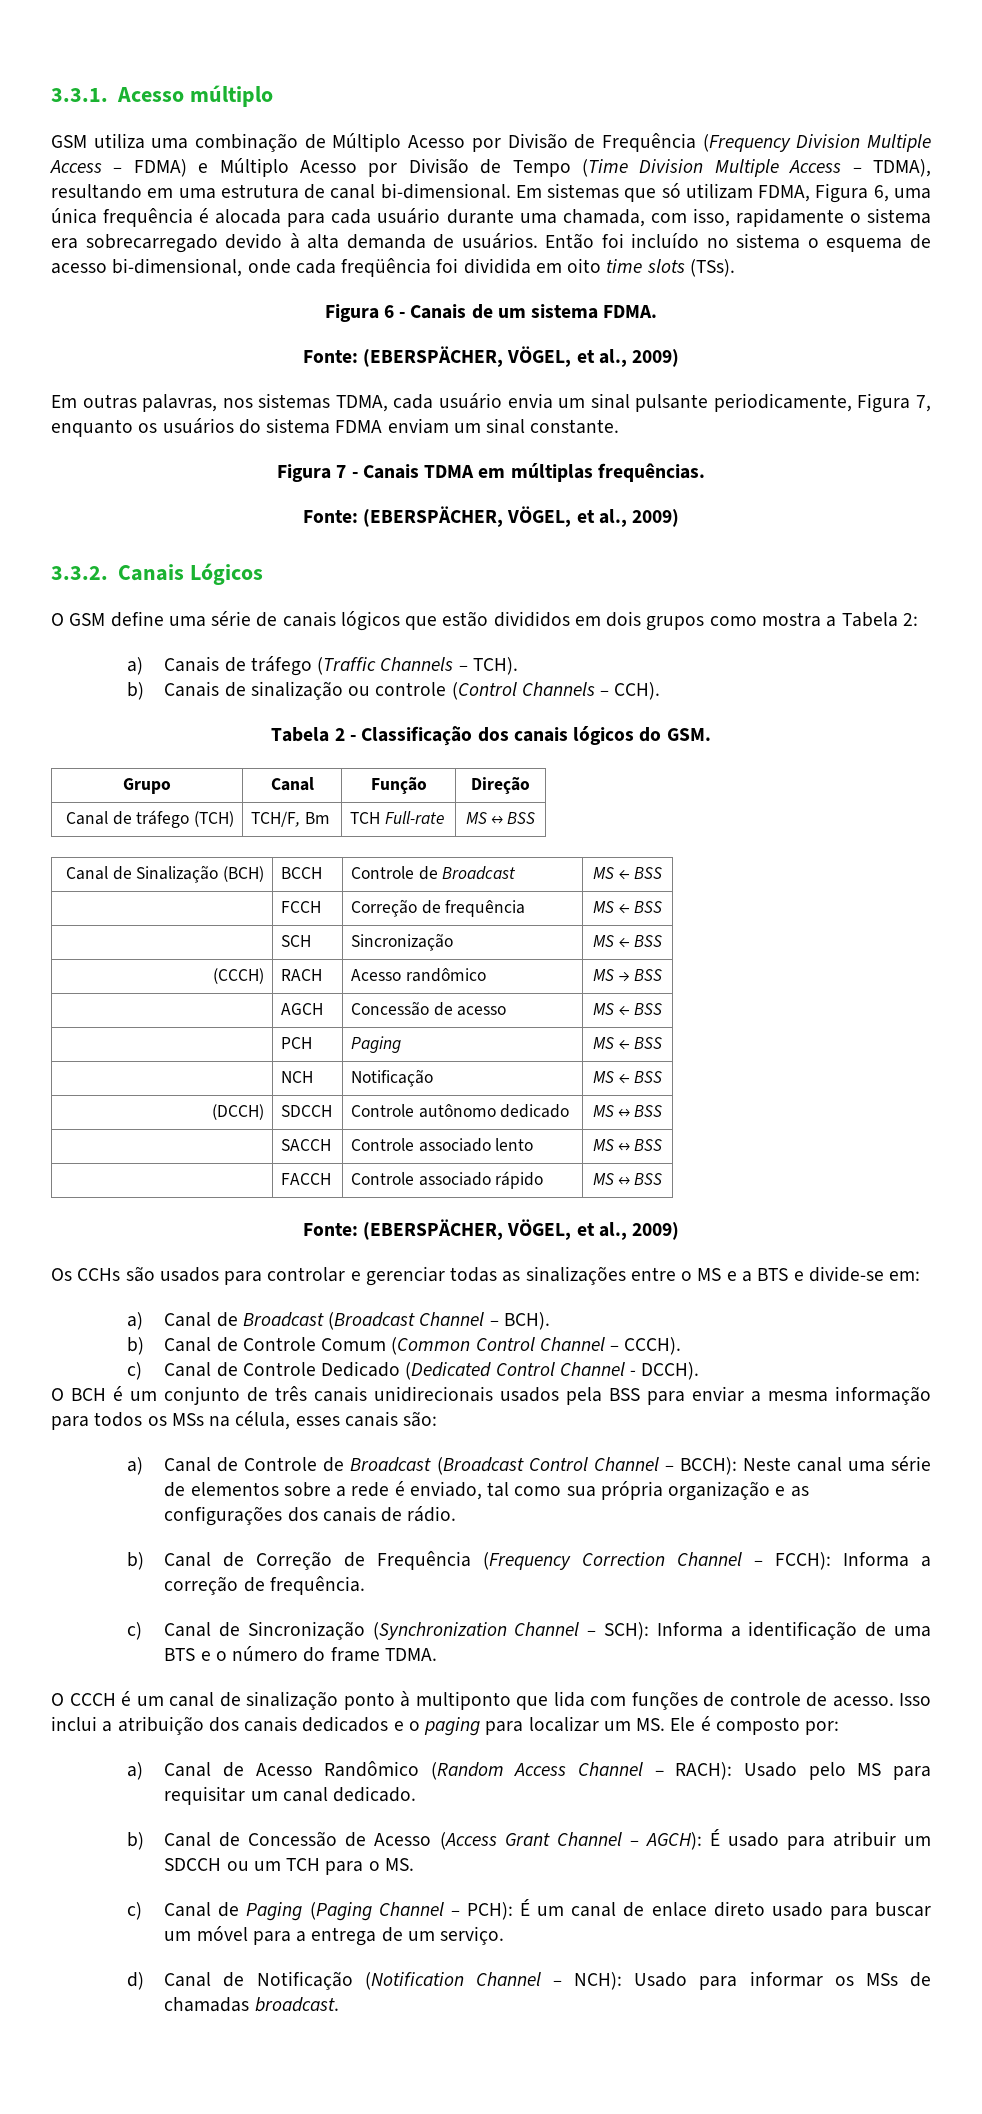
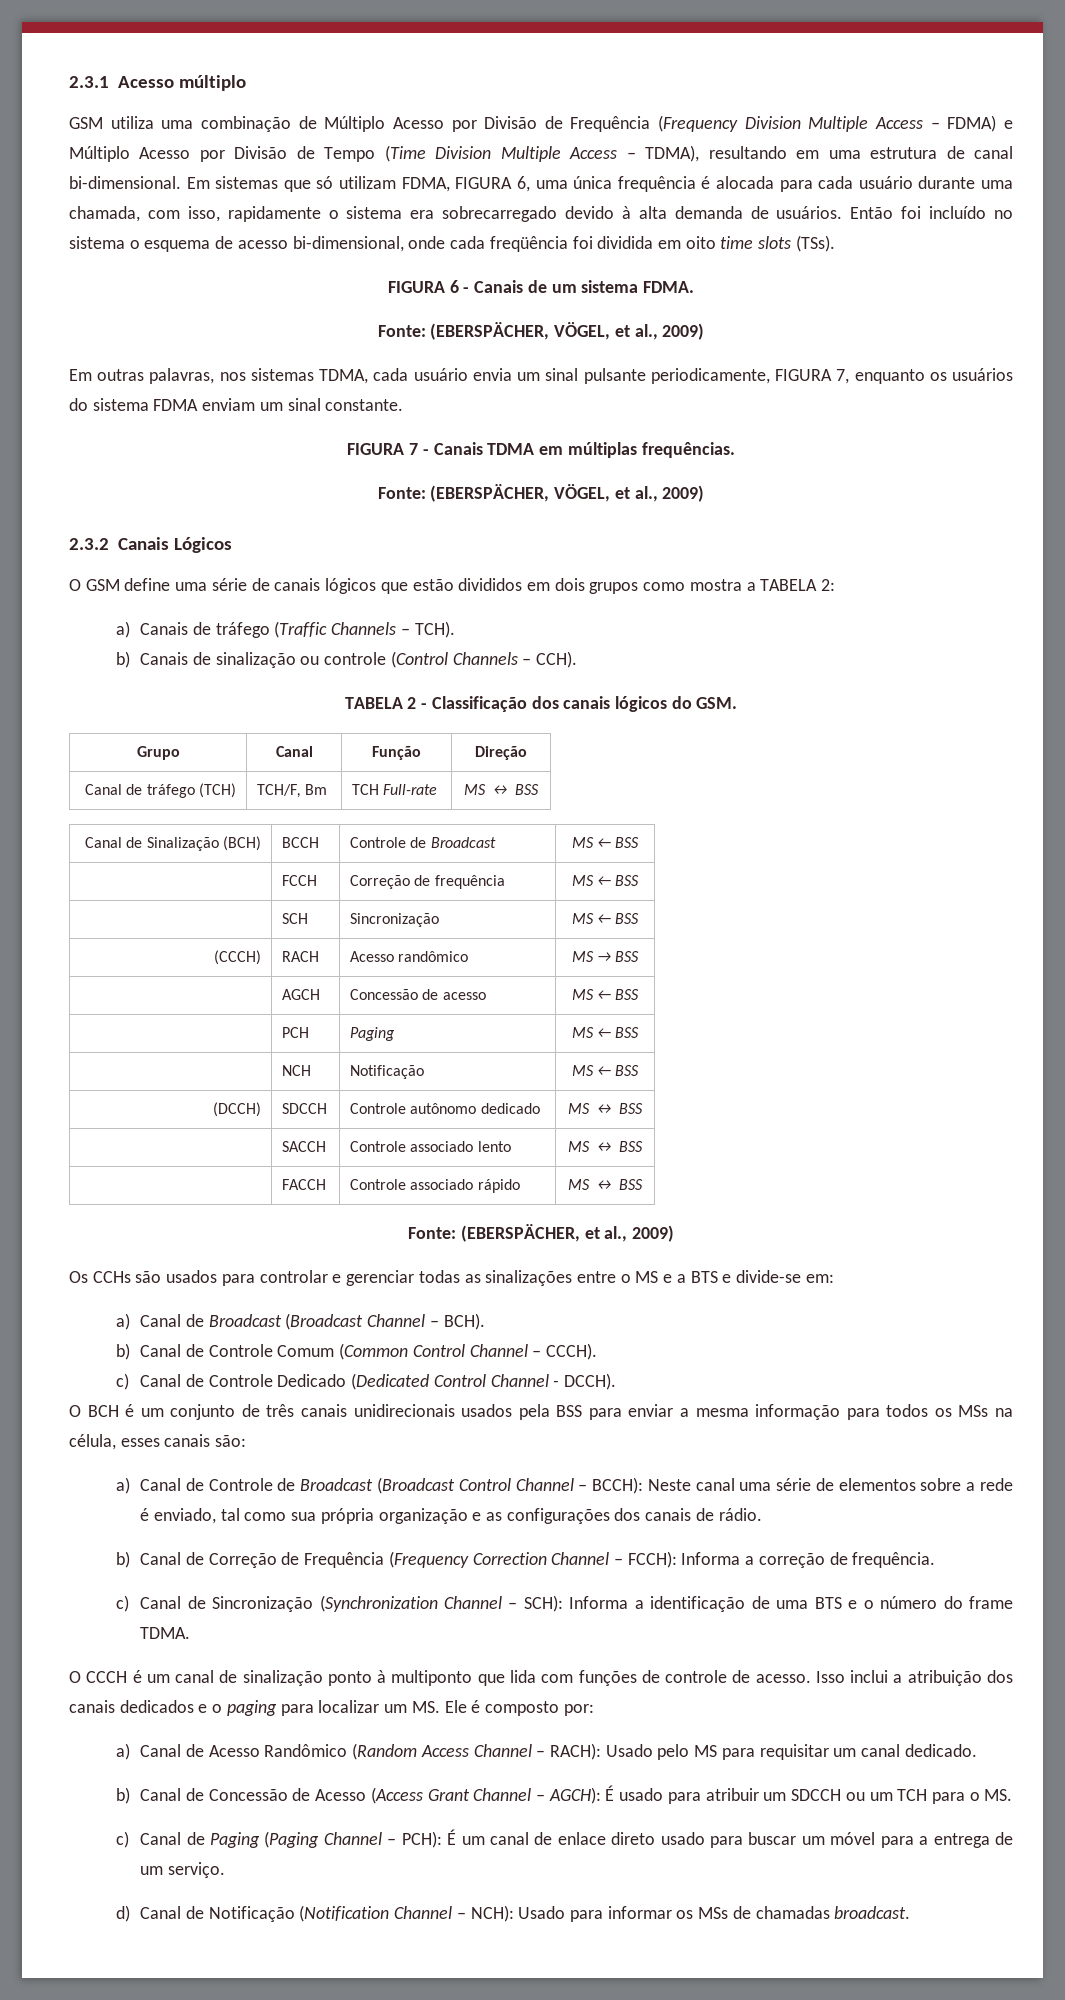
[51,88,108,102] 3.3.1. -> [69,76,109,88] 2.3.1
[815,183,869,203] Figura -> [455,177,513,189] FIGURA
[324,304,379,322] Figura -> [387,281,445,293] FIGURA
[857,393,911,413] Figura -> [775,369,833,381] FIGURA
[277,464,332,482] Figura -> [347,443,405,455] FIGURA
[51,566,108,580] 3.3.2. -> [69,538,109,550] 2.3.2
[841,612,898,627] Tabela -> [760,579,818,591] TABELA
[271,727,330,742] Tabela -> [344,697,403,709] TABELA
[507,1219,572,1240] VÖGEL, -> (580, 1233) none

